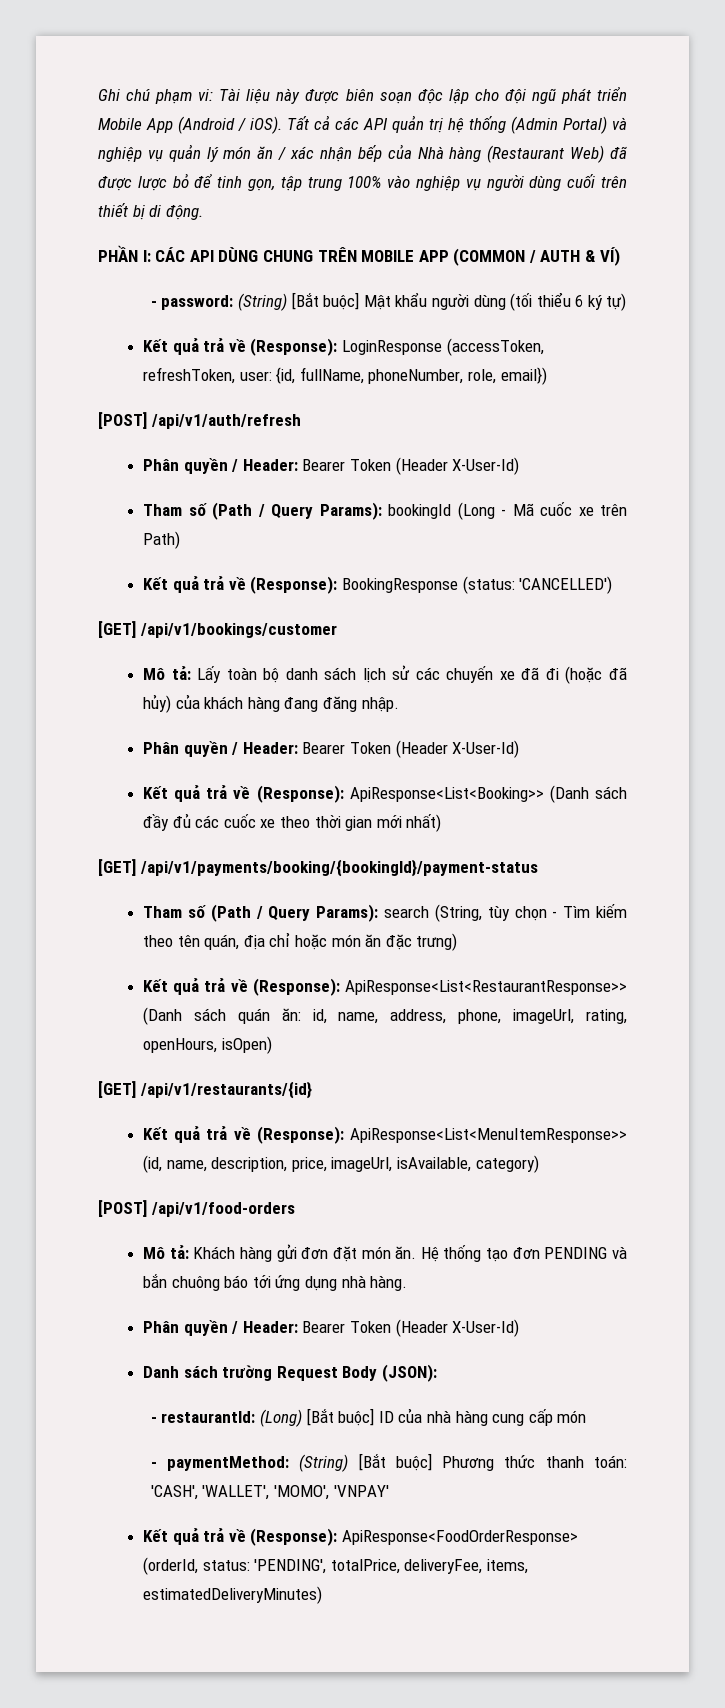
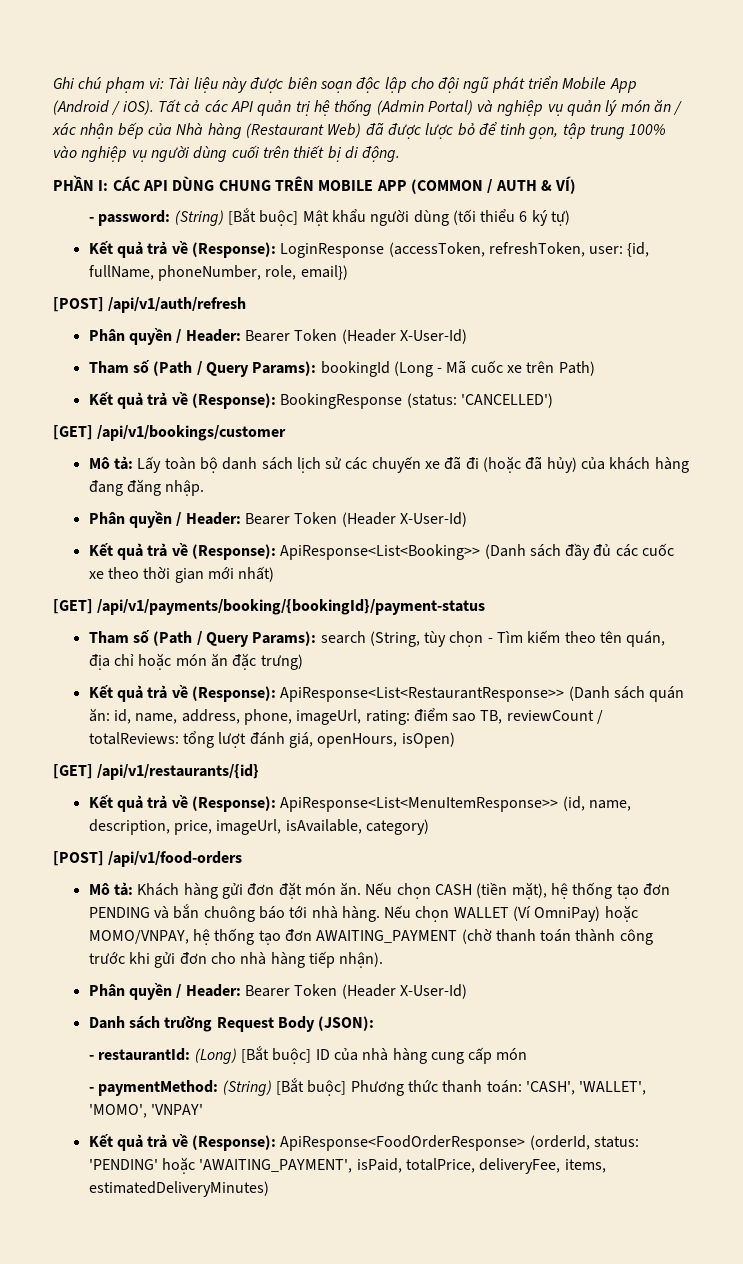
[586,1009,627,1024] rating, -> [365,708,604,725] [88,731,313,748] rating: điểm sao TB, reviewCount / totalReviews: tổng lượt đánh giá,
[420,1247,439,1262] Hệ -> [365,882,569,899] Nếu chọn CASH (tiền mặt), hệ
[275,1275,338,1291] ứng dụng -> (308, 912) none
(408, 1283) none -> [384,905,638,922] [88,928,653,945] [88,951,384,968] Nếu chọn WALLET (Ví OmniPay) hoặc MOMO/VNPAY, hệ thống tạo đơn AWAITING_PAYMENT (chờ thanh toán thành công trước khi gửi đơn cho nhà hàng tiếp nhận).
[254,1559,327,1574] 'PENDING', -> [88,1157,402,1174] 'PENDING' hoặc 'AWAITING_PAYMENT', isPaid,

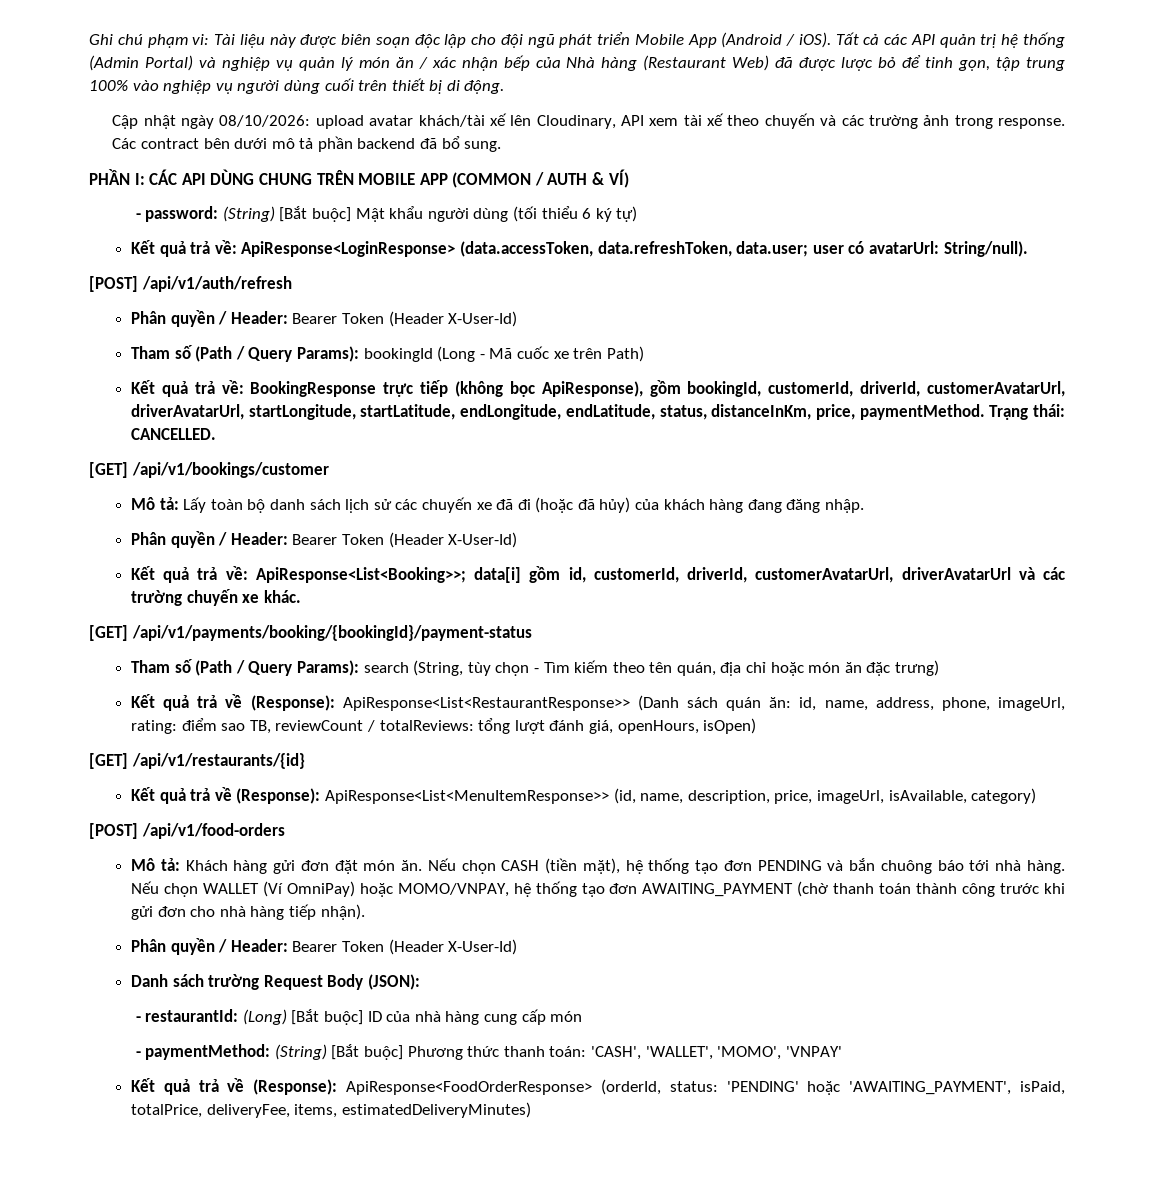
(401, 154) none -> [112,113,1066,129] [112,136,502,152] // Cập nhật ngày 08/10/2026: upload avatar khách/tài xế lên Cloudinary, API xem tài xế theo chuyến và các trường ảnh trong response. Các contract bên dưới mô tả phần backend đã bổ sung.
[171,241,650,258] [88,265,348,281] về (Response): LoginResponse (accessToken, refreshToken, user: {id, fullName, phoneNumber, role, email}) -> [214,240,1028,257] về: ApiResponse<LoginResponse> (data.accessToken, data.refreshToken, data.user; user có avatarUrl: String/null).
[171,392,553,409] về (Response): BookingResponse (status: 'CANCELLED') -> [221,380,1065,397] [131,404,1066,420] [131,428,217,440] về: BookingResponse trực tiếp (không bọc ApiResponse), gồm bookingId, customerId, driverId, customerAvatarUrl, driverAvatarUrl, startLongitude, startLatitude, endLongitude, endLatitude, status, distanceInKm, price, paymentMethod. Trạng thái: CANCELLED.
[171,543,675,560] [88,566,275,583] về (Response): ApiResponse<List<Booking>> (Danh sách đầy đủ các cuốc xe theo thời gian mới nhất) -> [225,566,1065,583] [131,589,301,606] về: ApiResponse<List<Booking>>; data[i] gồm id, customerId, driverId, customerAvatarUrl, driverAvatarUrl và các trường chuyến xe khác.

